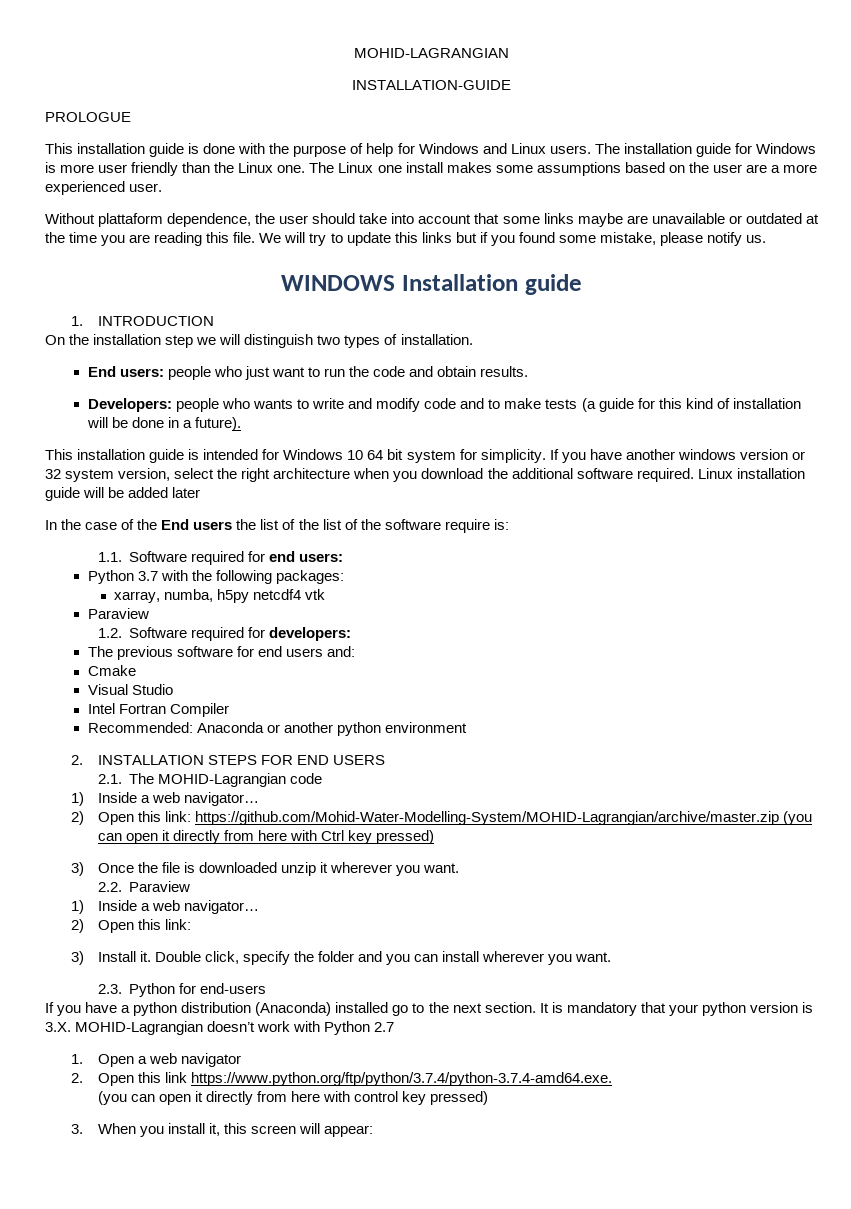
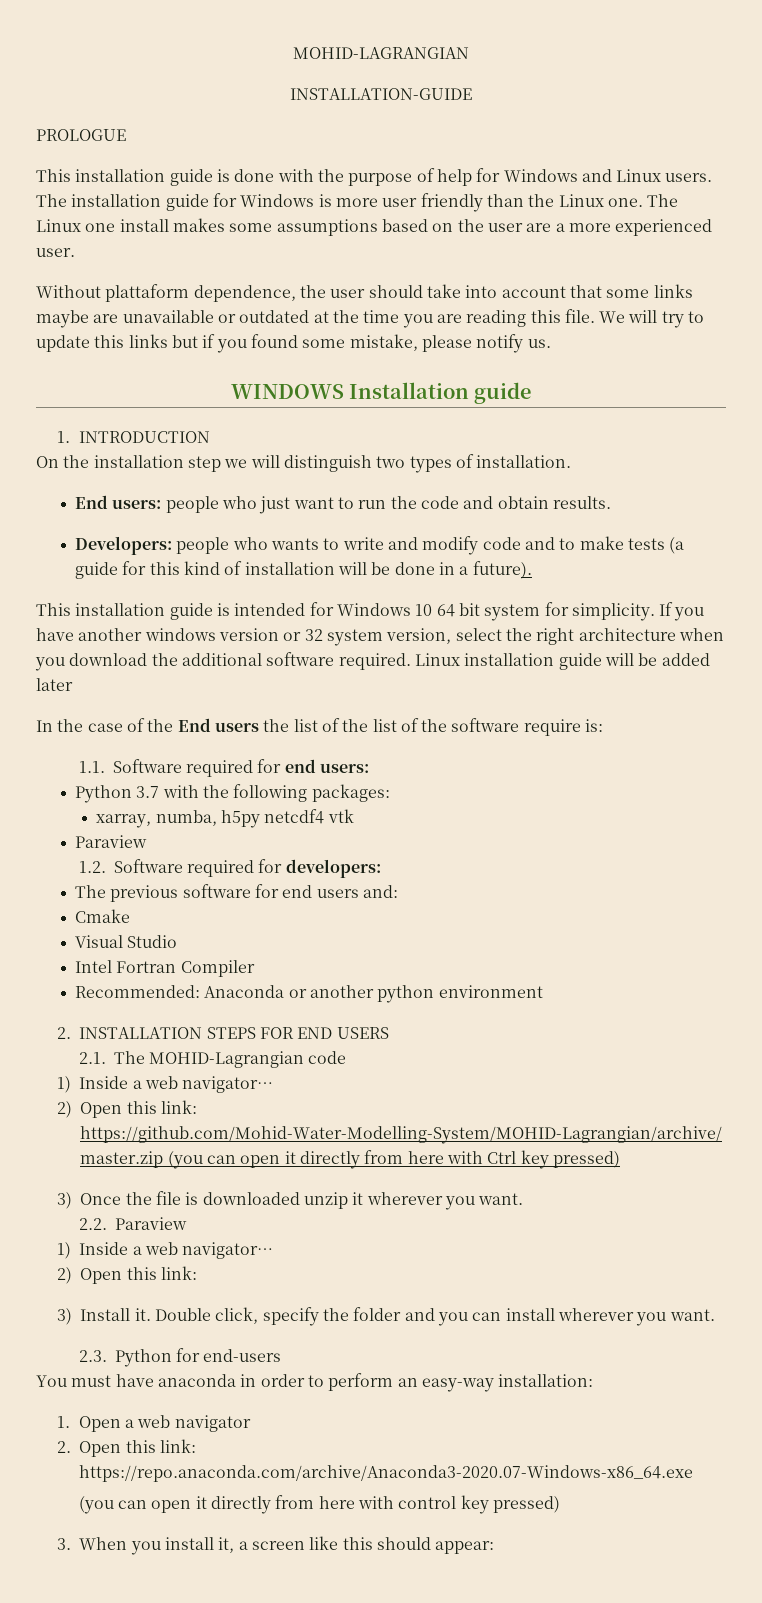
[45,1002,813,1016] [45,1021,395,1035] If you have a python distribution (Anaconda) installed go to the next section. It is mandatory that your python version is 3.X. MOHID-Lagrangian doesn’t work with Python 2.7 -> [36,1373,594,1392] You must have anaconda in order to perform an easy-way installation:
[164,1072,612,1086] link https://www.python.org/ftp/python/3.7.4/python-3.7.4-amd64.exe. -> [160,1439,197,1453] [79,1465,694,1482] link: https://repo.anaconda.com/archive/Anaconda3-2020.07-Windows-x86_64.exe
[223,1123,321,1134] this screen will -> [238,1536,431,1550] a screen like this should

